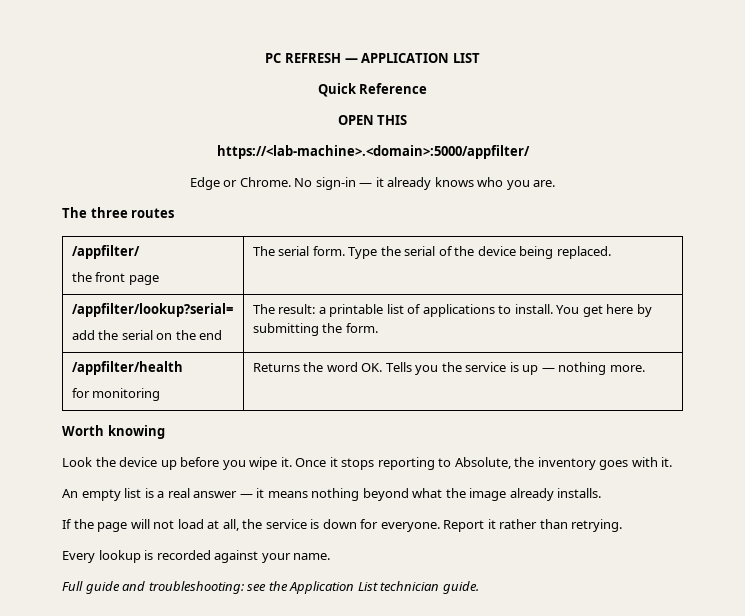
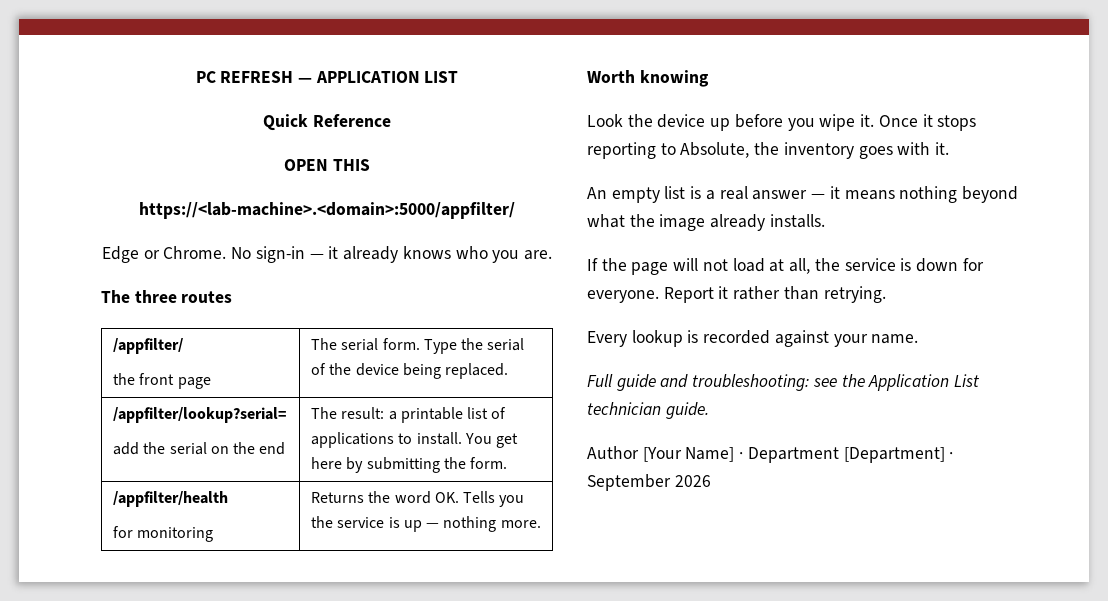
(479, 587) none -> [587,446,954,463] [587,474,711,491] // Author [Your Name] · Department [Department] · September 2026

